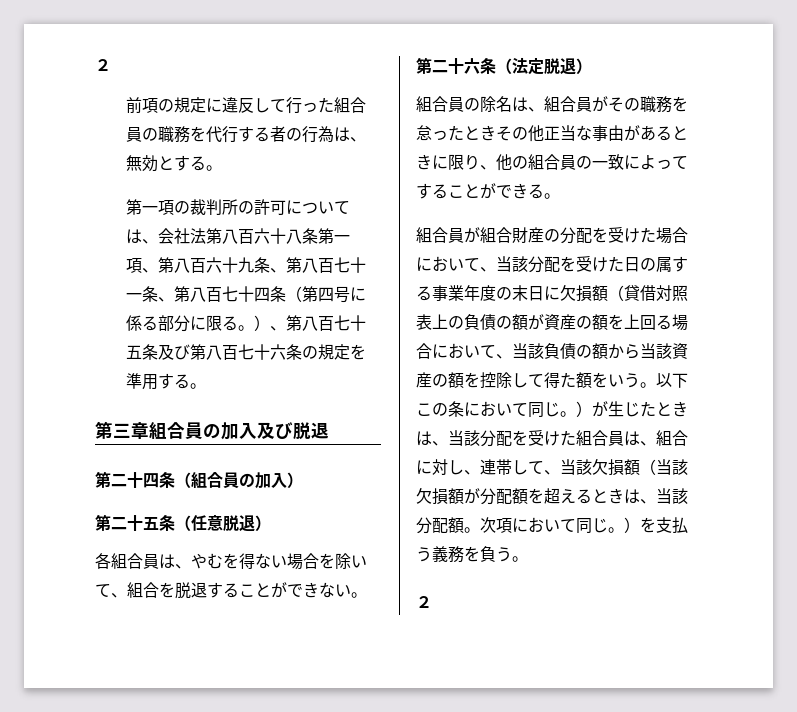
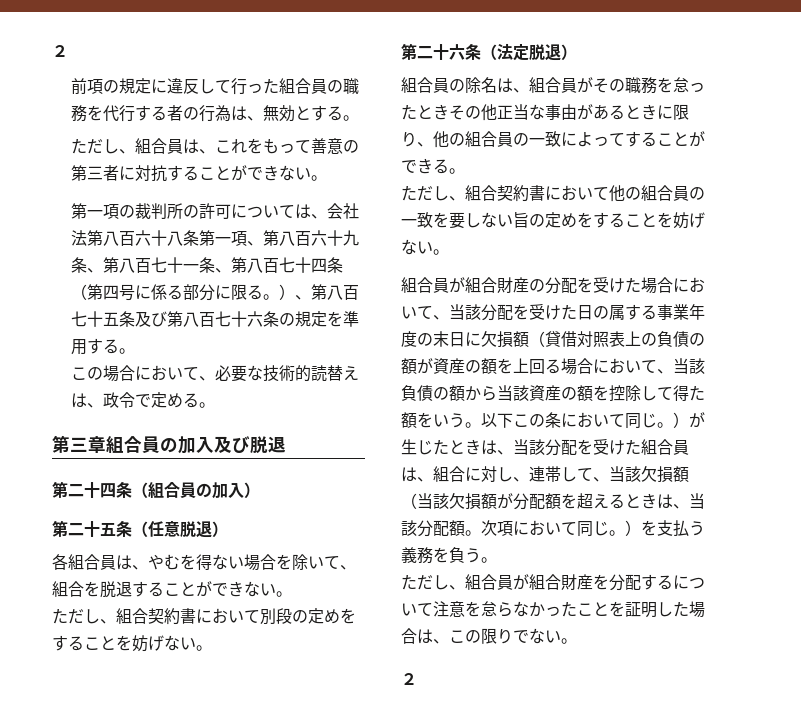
(223, 168) none -> [71,138,360,154] [71,165,328,182] // ただし、組合員は、これをもって善意の第三者に対抗することができない。
(207, 386) none -> [71,365,360,382] [71,392,216,408] // この場合において、必要な技術的読替えは、政令で定める。
(367, 595) none -> [52,608,356,625] [52,635,212,652] // ただし、組合契約書において別段の定めをすることを妨げない。
(560, 196) none -> [401,185,705,202] [401,212,705,229] [401,239,449,255] // ただし、組合契約書において他の組合員の一致を要しない旨の定めをすることを妨げない。
(528, 559) none -> [401,574,705,591] [401,601,705,618] [401,628,577,644] // ただし、組合員が組合財産を分配するについて注意を怠らなかったことを証明した場合は、この限りでない。

